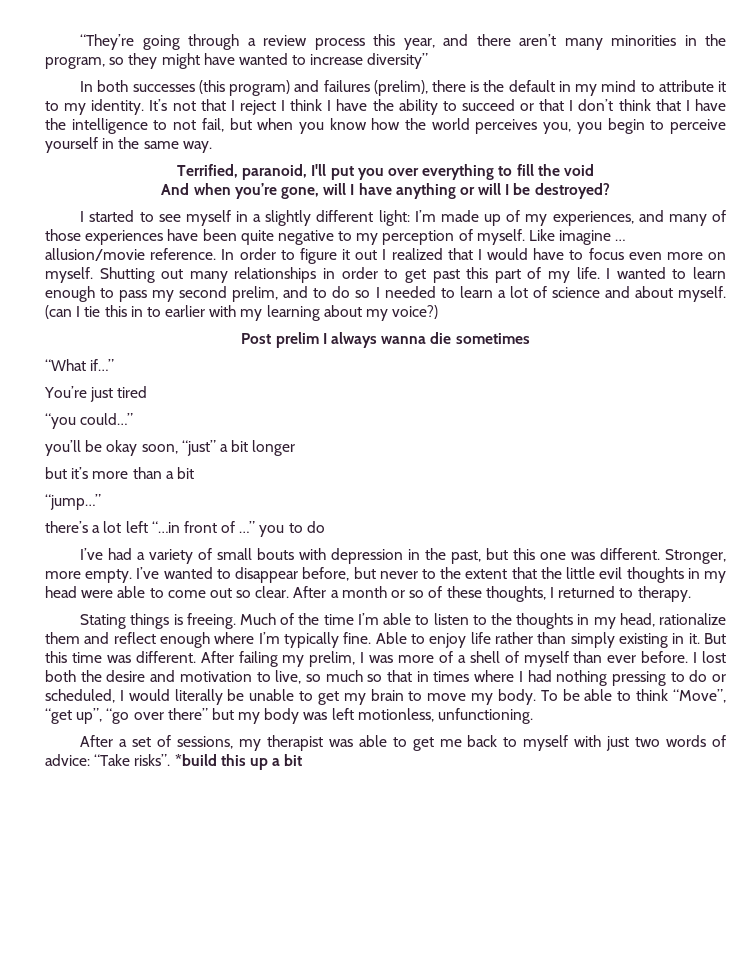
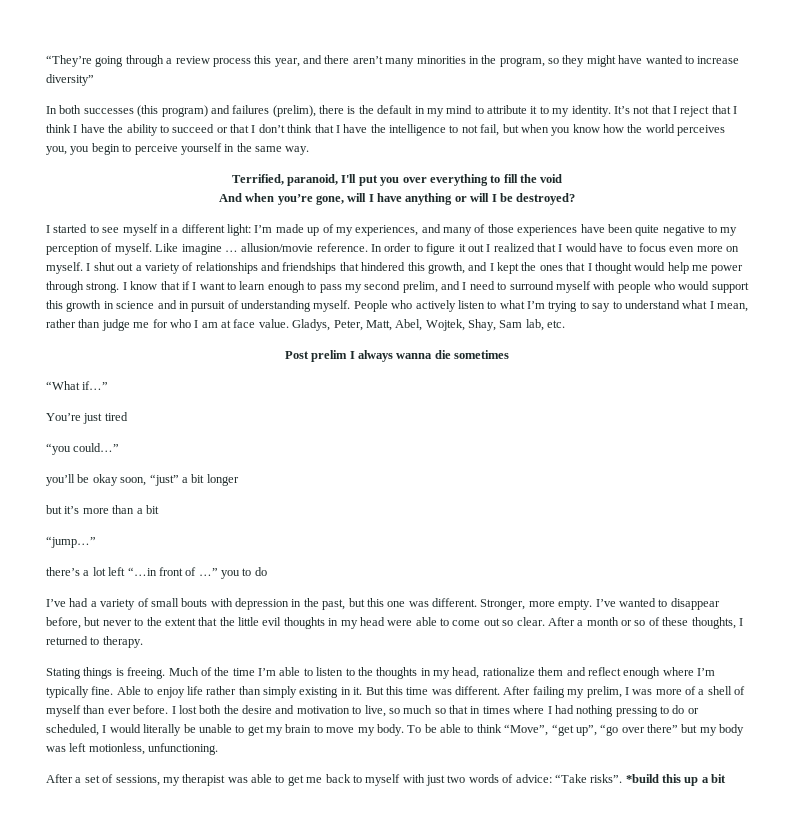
(276, 107) none -> [711,105,731,114] that
[265,210,312,226] slightly -> (179, 230) none
[99,267,666,283] Shutting out many relationships in order to get past this part of my life. I wanted -> [86,262,744,274] [46,281,225,293] I shut out a variety of relationships and friendships that hindered this growth, and I kept the ones that I thought would help me power through strong. I know that if I want
[313,286,726,302] [45,305,439,321] to do so I needed to learn a lot of science and about myself. (can I tie this in to earlier with my learning about my voice?) -> [462,281,749,293] [46,300,748,312] [46,319,566,331] I need to surround myself with people who would support this growth in science and in pursuit of understanding myself. People who actively listen to what I’m trying to say to understand what I mean, rather than judge me for who I am at face value. Gladys, Peter, Matt, Abel, Wojtek, Shay, Sam lab, etc.

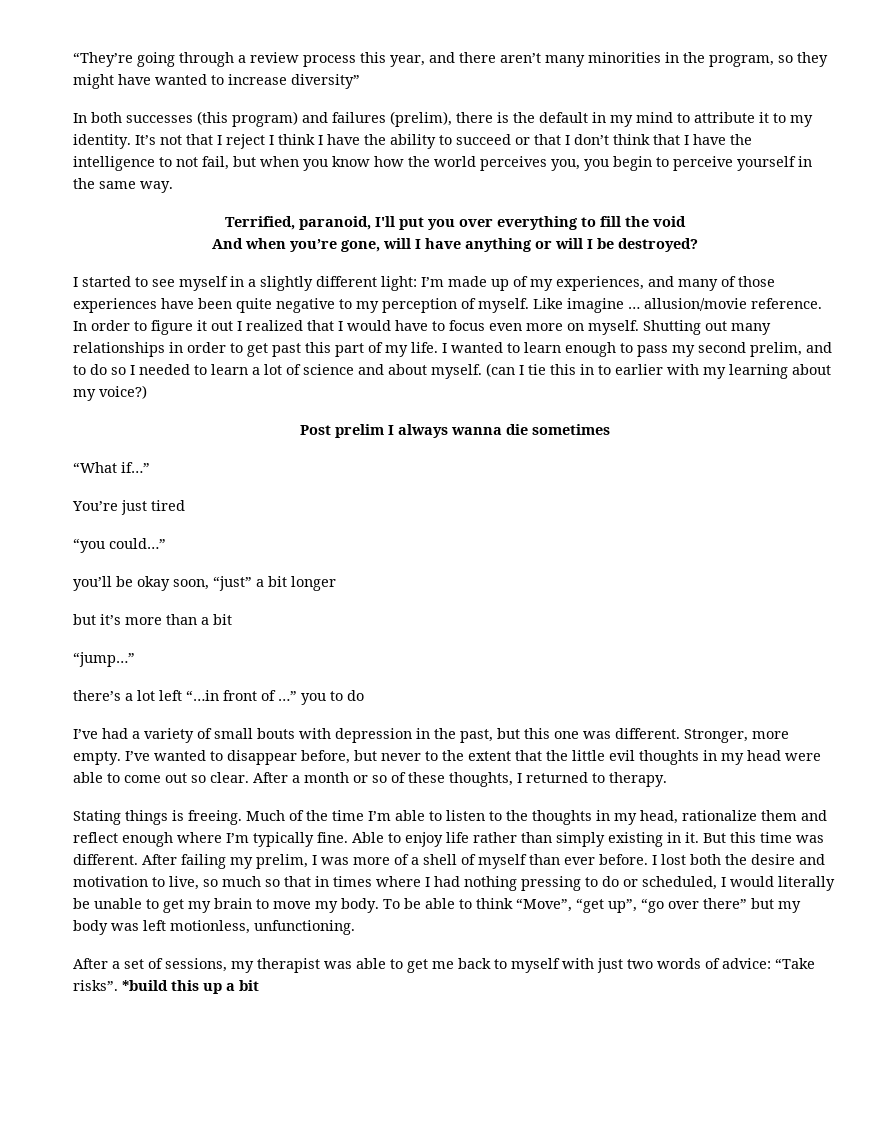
[711,105,731,114] that -> (265, 141) none
(179, 230) none -> [260,276,313,291] slightly
[86,262,744,274] [46,281,225,293] I shut out a variety of relationships and friendships that hindered this growth, and I kept the ones that I thought would help me power through strong. I know that if I want -> [643,320,771,335] [73,342,503,357] Shutting out many relationships in order to get past this part of my life. I wanted
[462,281,749,293] [46,300,748,312] [46,319,566,331] I need to surround myself with people who would support this growth in science and in pursuit of understanding myself. People who actively listen to what I’m trying to say to understand what I mean, rather than judge me for who I am at face value. Gladys, Peter, Matt, Abel, Wojtek, Shay, Sam lab, etc. -> [73,363,831,379] [73,385,147,401] to do so I needed to learn a lot of science and about myself. (can I tie this in to earlier with my learning about my voice?)

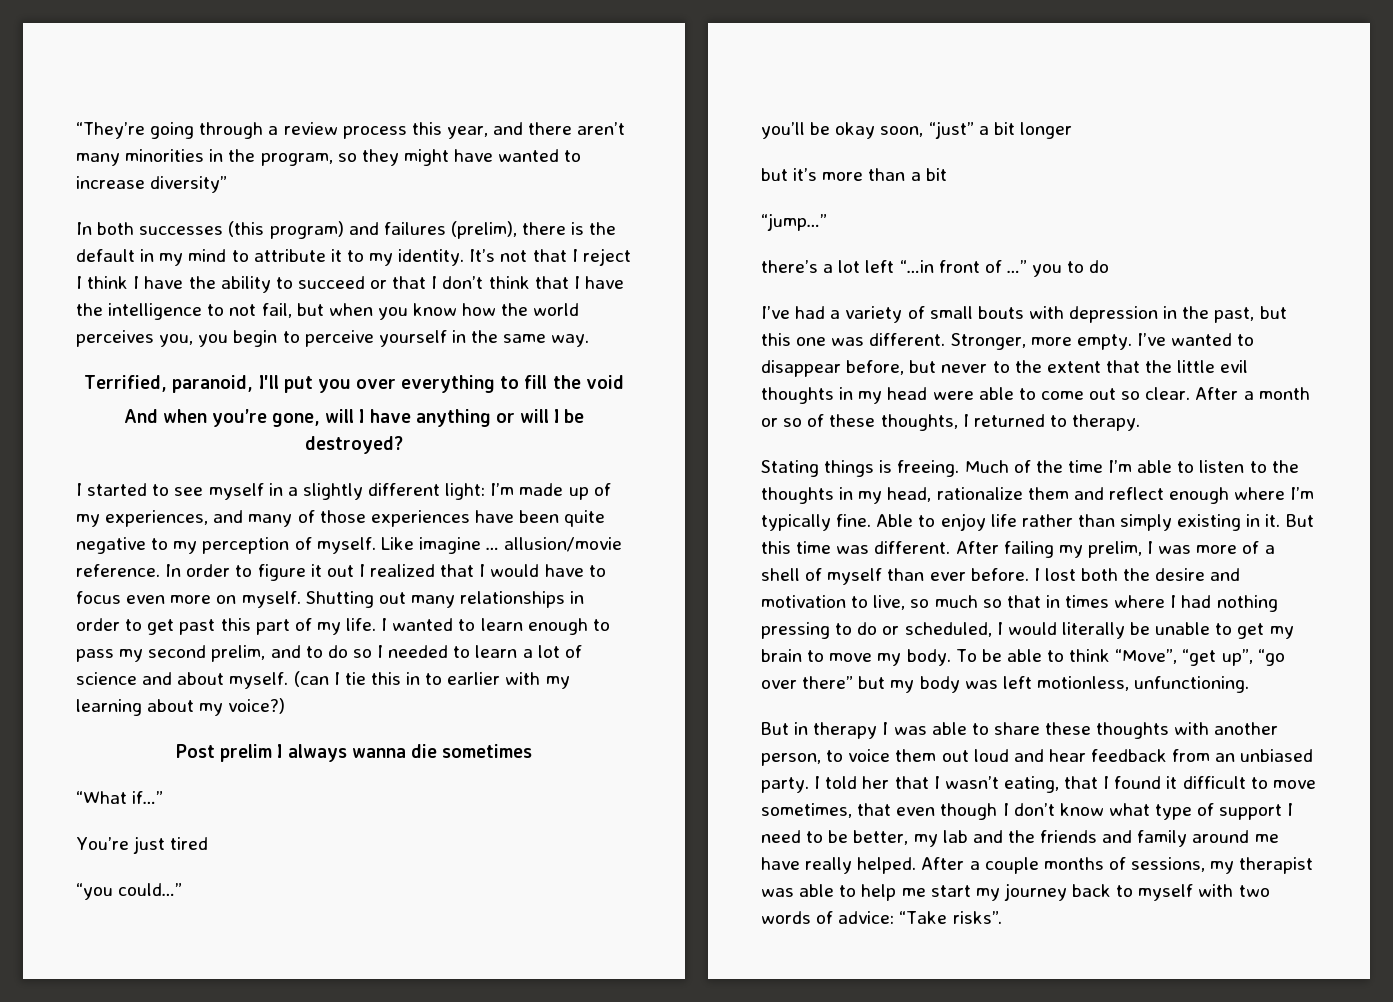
[73,958,144,969] After a set -> [761,722,1279,739] [761,749,1314,766] [761,776,1316,793] [761,803,1294,820] [761,830,1279,847] [761,857,1104,874] But in therapy I was able to share these thoughts with another person, to voice them out loud and hear feedback from an unbiased party. I told her that I wasn’t eating, that I found it difficult to move sometimes, that even though I don’t know what type of support I need to be better, my lab and the friends and family around me have really helped. After a couple months
[407,959,454,973] get me -> [861,883,1067,901] help me start my journey
[597,958,623,973] just -> (1234, 890) none
[122,980,259,994] *build this up a bit -> (1003, 917) none

